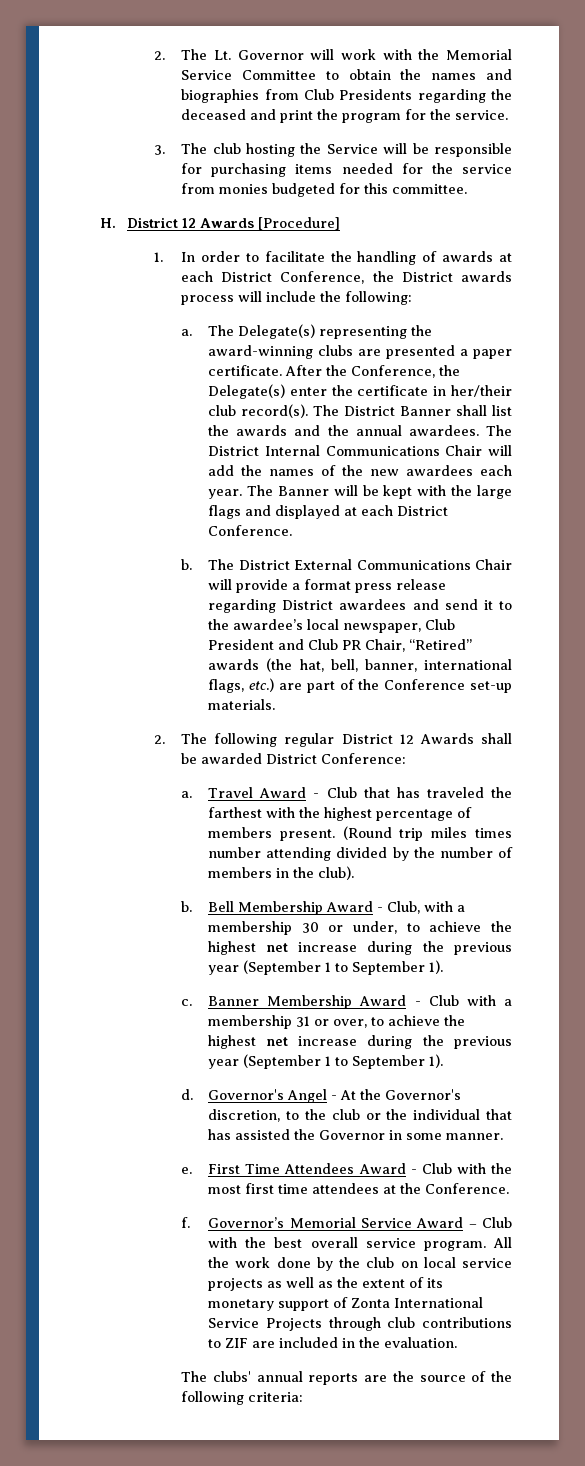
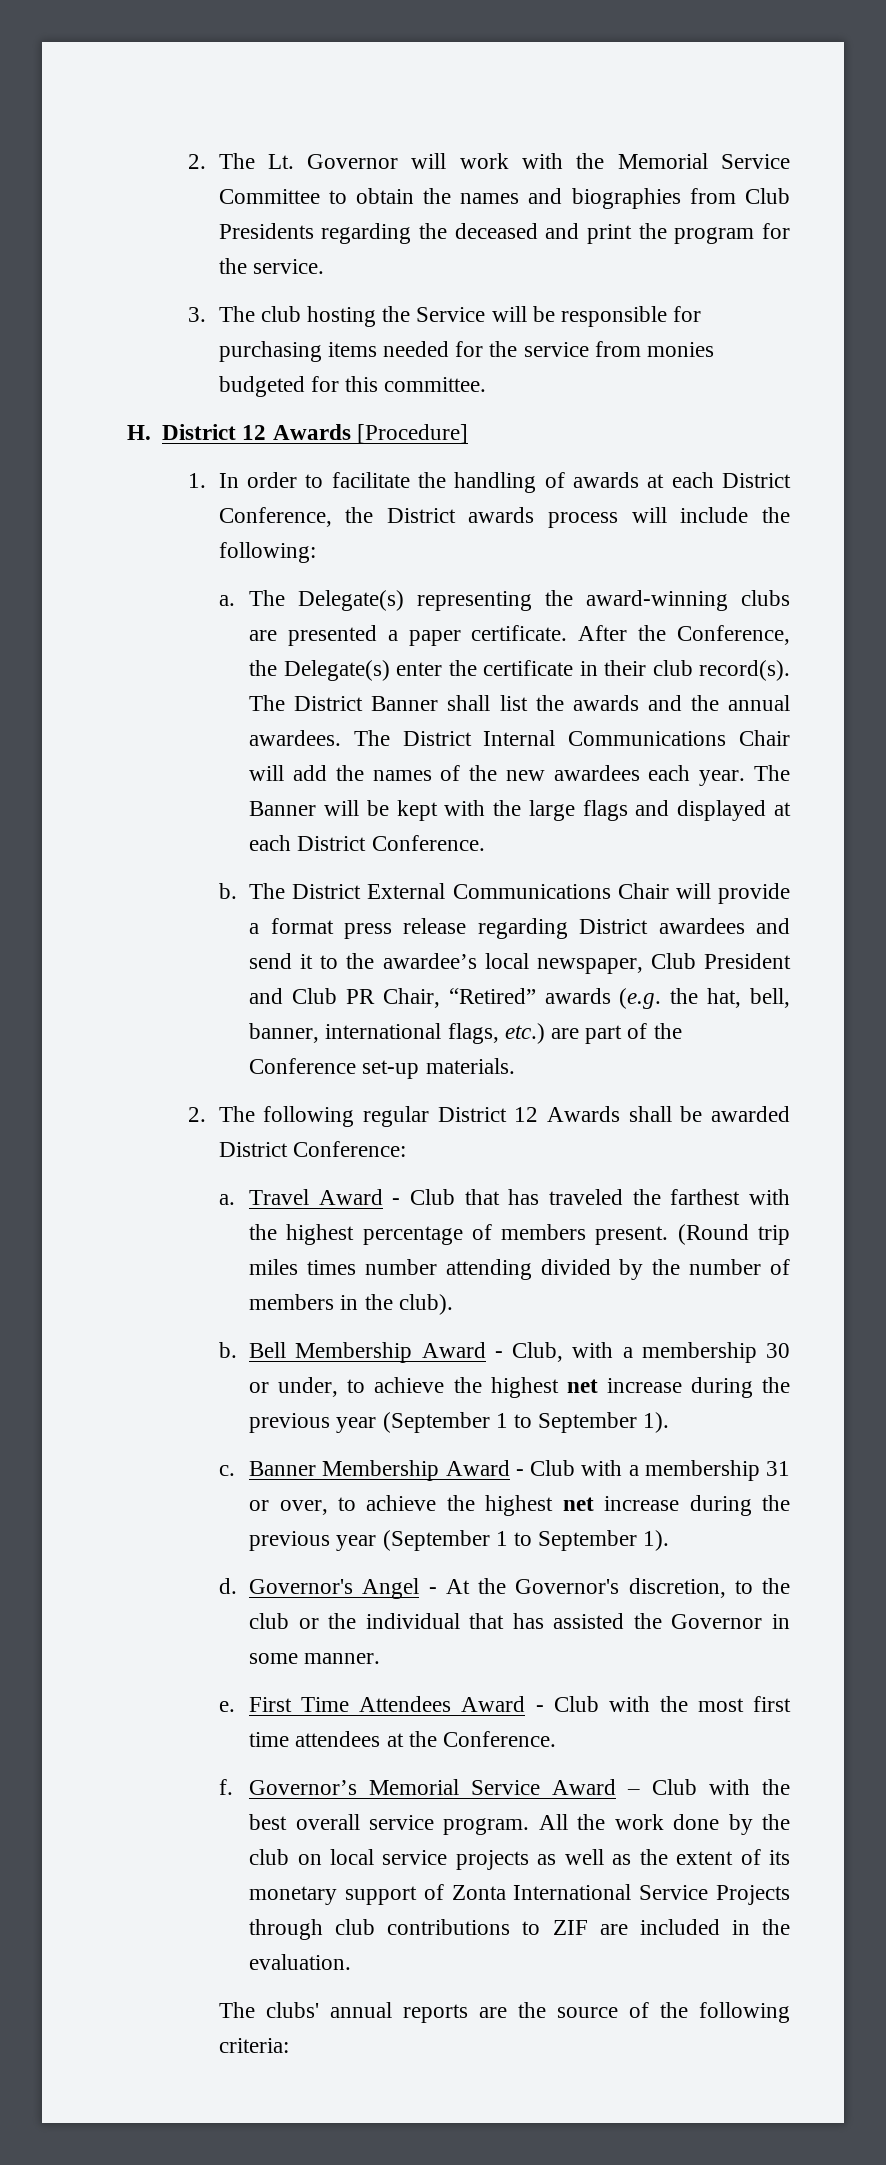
[450,385,512,397] her/their -> [604,660,647,676] their
[266,658,293,672] (the -> [619,988,699,1009] (e.g. the

